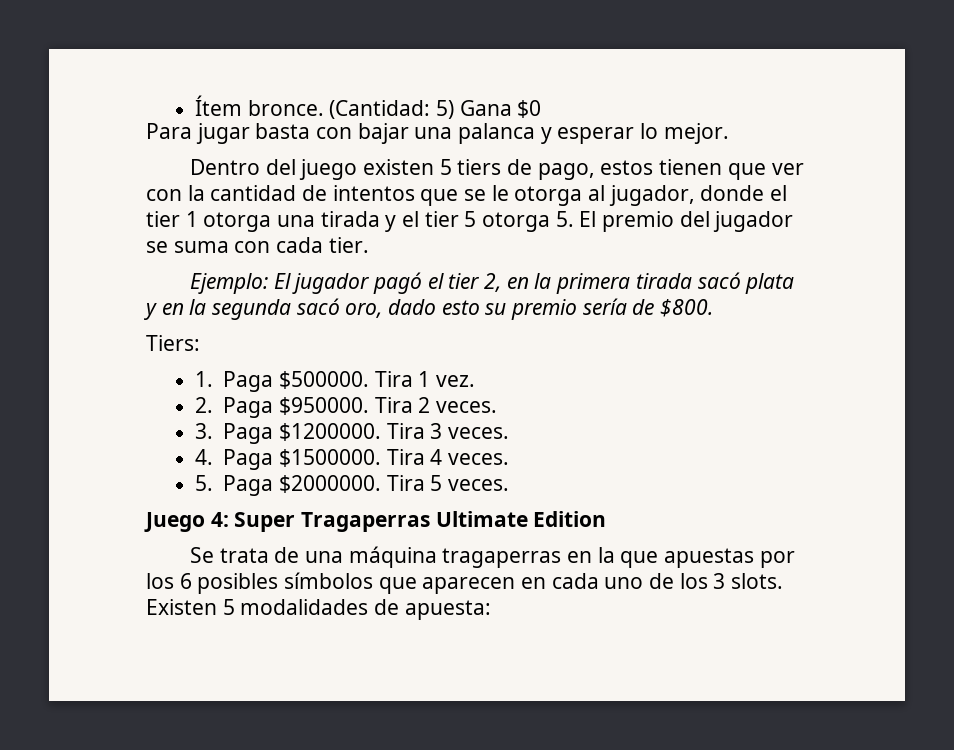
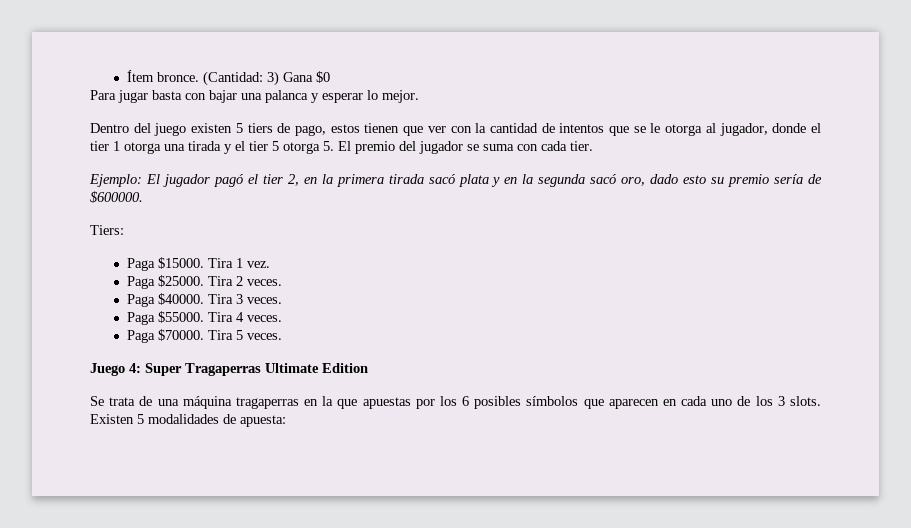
[435,100,454,119] 5) -> [266,71,279,86] 3)
[660,299,714,317] $800. -> [90,191,143,204] $600000.
[194,371,370,392] 1. Paga $500000. -> [126,257,204,271] Paga $15000.
[194,397,370,418] 2. Paga $950000. -> [126,275,204,289] Paga $25000.
[194,423,382,444] 3. Paga $1200000. -> [126,293,204,307] Paga $40000.
[194,449,382,470] 4. Paga $1500000. -> [126,311,204,325] Paga $55000.
[194,475,382,496] 5. Paga $2000000. -> [126,329,204,343] Paga $70000.

